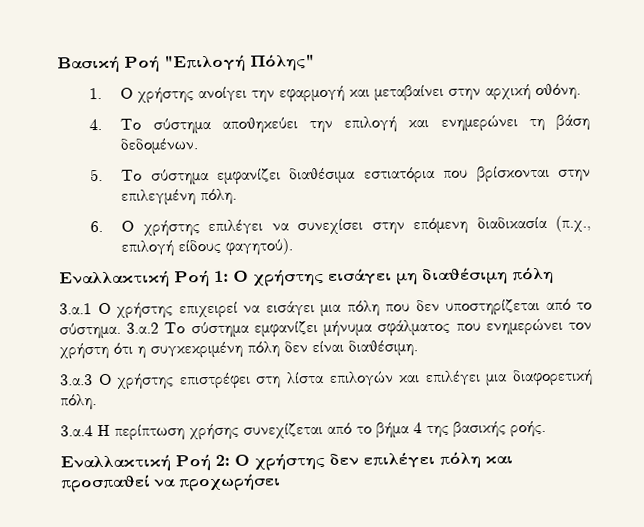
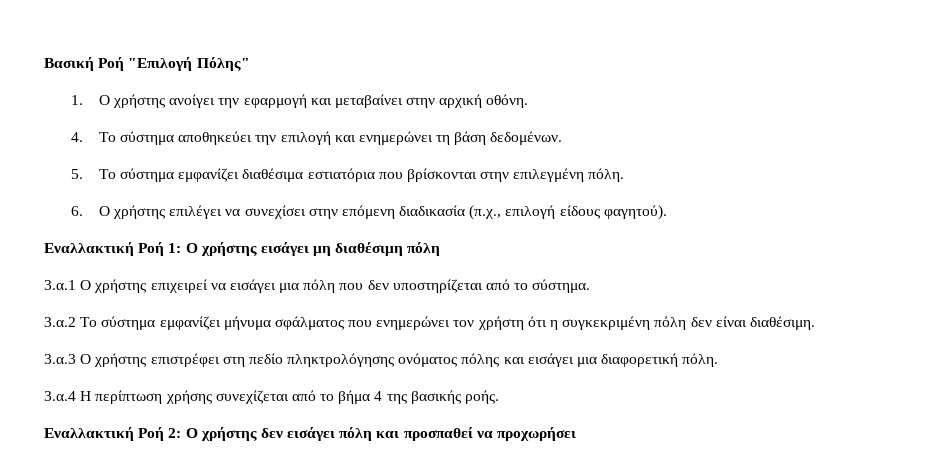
(121, 331) none -> (591, 286) //
[286,370,481,386] λίστα επιλογών και επιλέγει -> [248,353,574,367] πεδίο πληκτρολόγησης ονόματος πόλης και εισάγει
[363,451,435,468] επιλέγει -> [287,427,336,441] εισάγει

